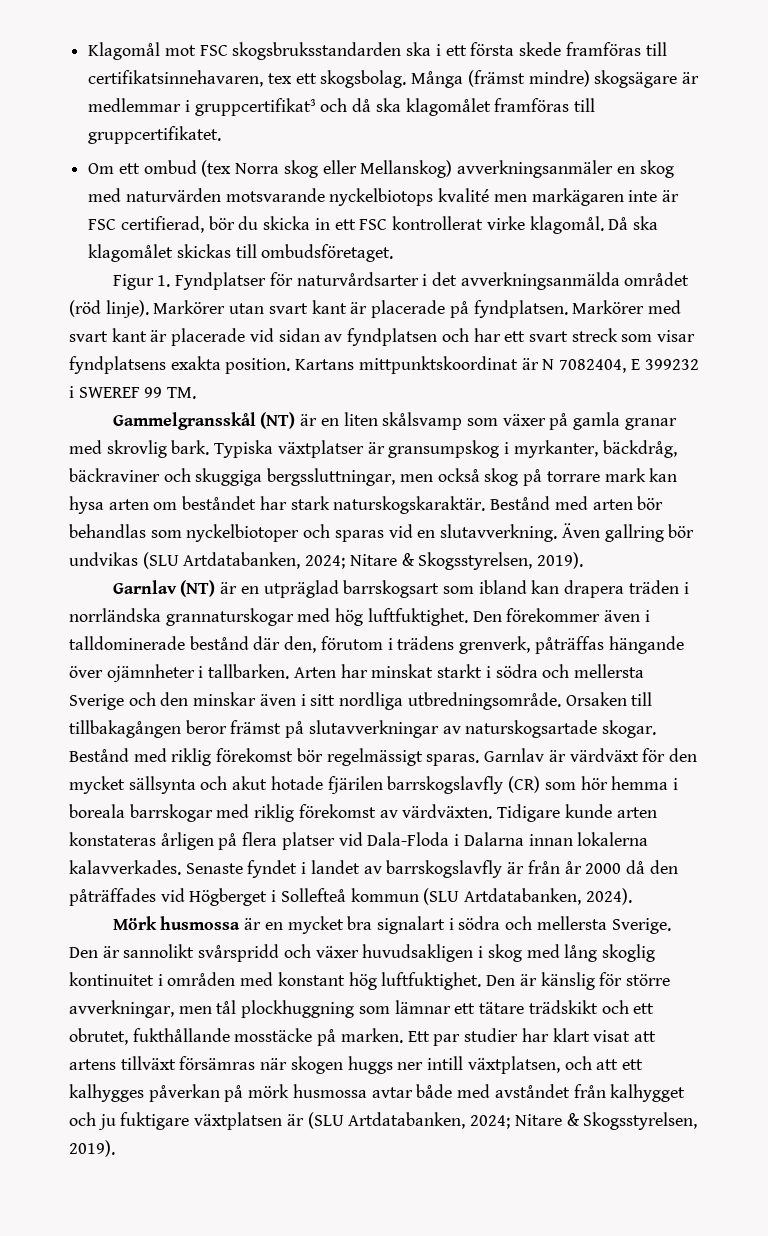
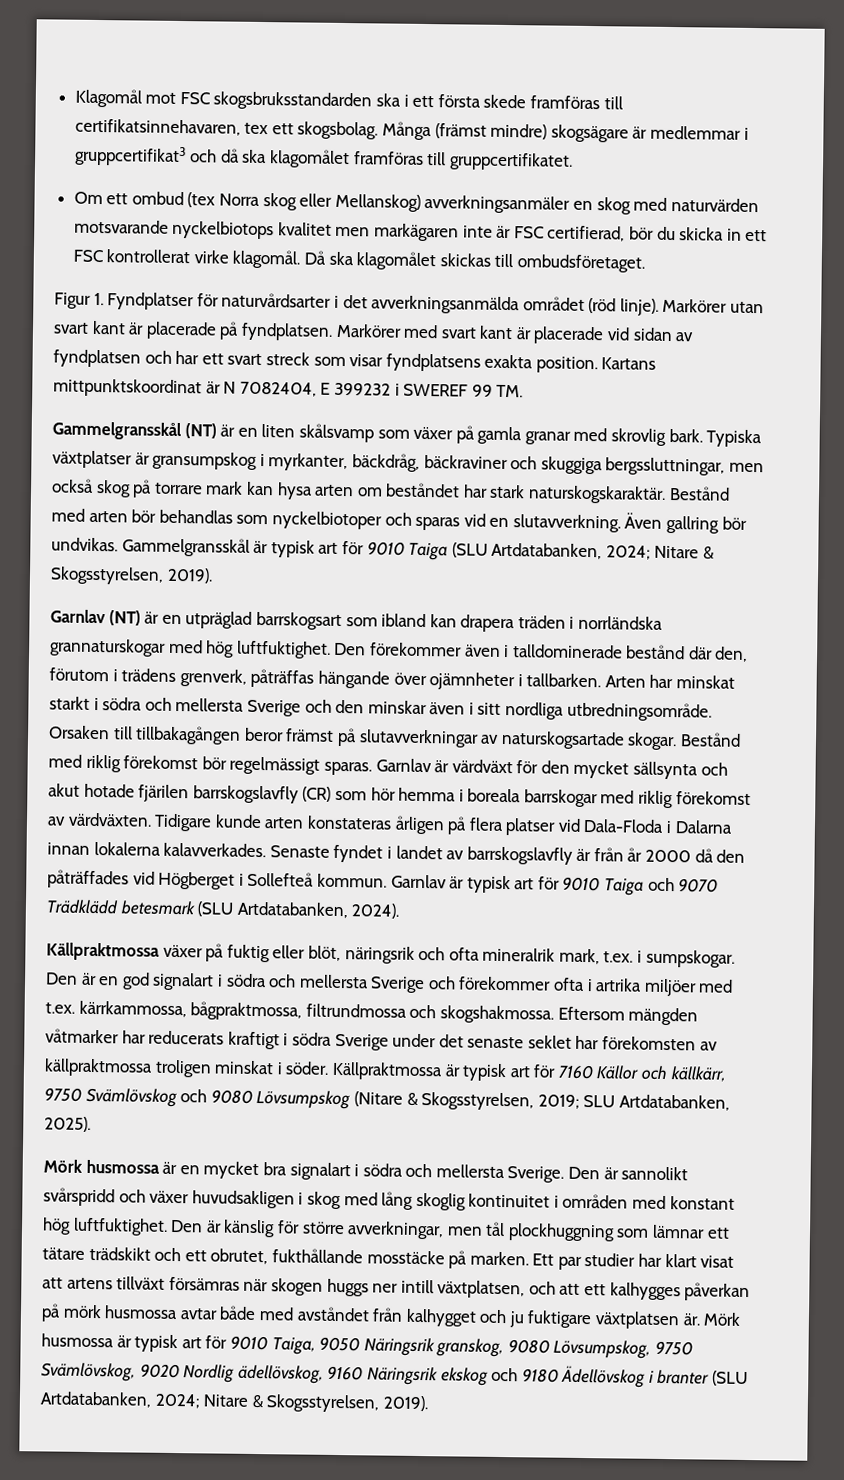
[438,188,490,202] kvalité -> [277,222,332,236] kvalitet
[69,552,138,566] undvikas -> [51,537,449,561] undvikas. Gammelgransskål är typisk art för 9010 Taiga
[350,888,632,905] kommun (SLU Artdatabanken, 2024). -> [316,873,719,896] [46,899,400,919] [46,942,735,968] [45,972,734,997] [45,1000,699,1026] [45,1028,718,1051] [44,1058,727,1082] [44,1087,730,1111] [44,1116,91,1132] kommun. Garnlav är typisk art för 9010 Taiga och 9070 Trädklädd betesmark (SLU Artdatabanken, 2024). // Källpraktmossa växer på fuktig eller blöt, näringsrik och ofta mineralrik mark, t.ex. i sumpskogar. Den är en god signalart i södra och mellersta Sverige och förekommer ofta i artrika miljöer med t.ex. kärrkammossa, bågpraktmossa, filtrundmossa och skogshakmossa. Eftersom mängden våtmarker har reducerats kraftigt i södra Sverige under det senaste seklet har förekomsten av källpraktmossa troligen minskat i söder. Källpraktmossa är typisk art för 7160 Källor och källkärr, 9750 Svämlövskog och 9080 Lövsumpskog (Nitare & Skogsstyrelsen, 2019; SLU Artdatabanken, 2025).
[286,1114,304,1126] är -> [682,1312,742,1326] [41,1333,694,1359] [41,1362,710,1388] är. Mörk husmossa är typisk art för 9010 Taiga, 9050 Näringsrik granskog, 9080 Lövsumpskog, 9750 Svämlövskog, 9020 Nordlig ädellövskog, 9160 Näringsrik ekskog och 9180 Ädellövskog i branter

